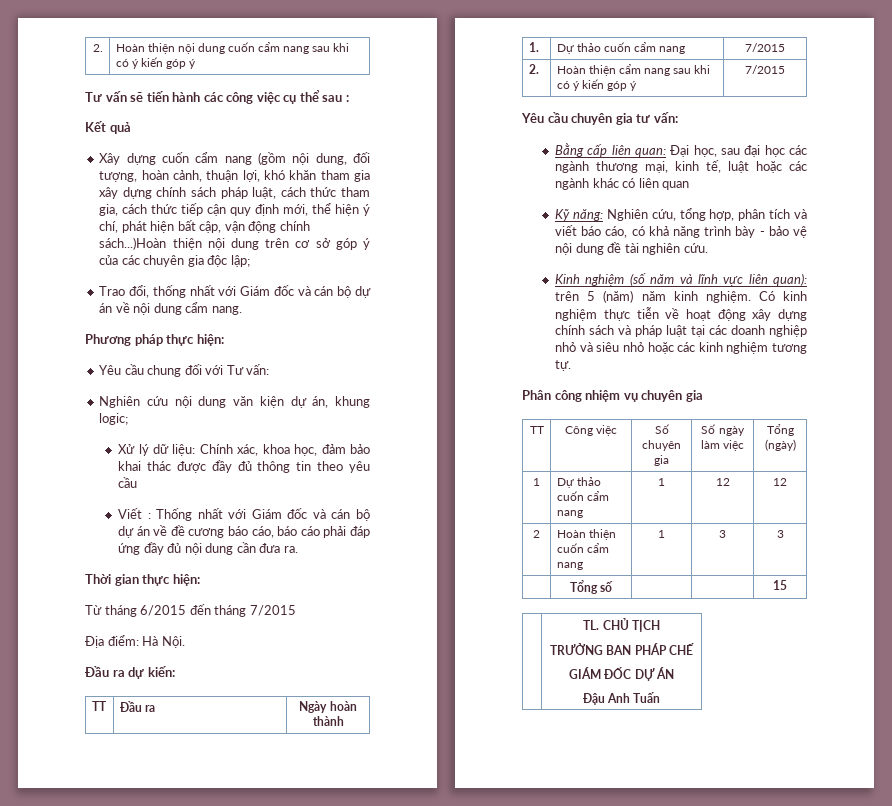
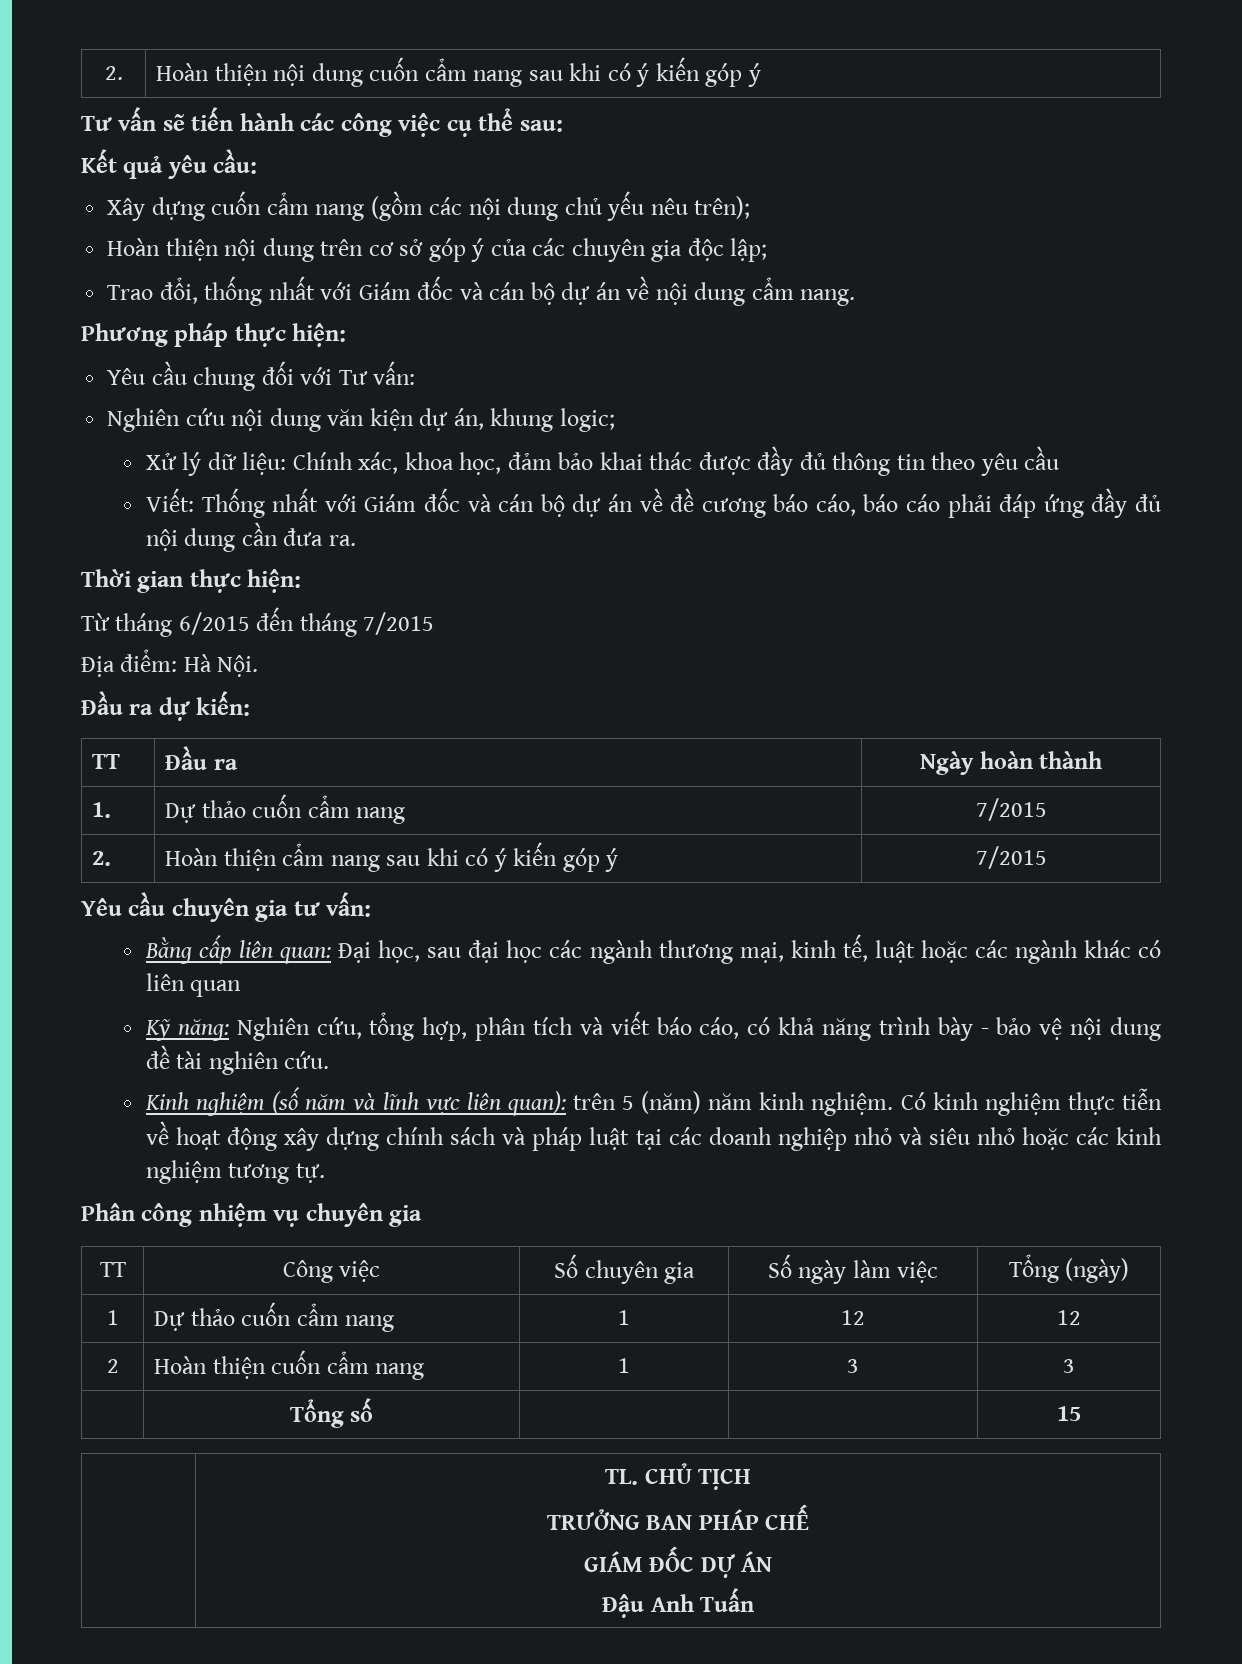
[322,95,349,102] sau : -> [519,119,563,132] sau:
(131, 128) none -> [167,149,258,179] yêu cầu:
[292,152,370,165] [99,170,370,182] [99,187,370,199] [99,203,370,216] [99,220,310,233] [99,237,167,250] nội dung, đối tượng, hoàn cảnh, thuận lợi, khó khăn tham gia xây dựng chính sách pháp luật, cách thức tham gia, cách thức tiếp cận quy định mới, thể hiện ý chí, phát hiện bất cập, vận động chính sách...)Hoàn -> [429,191,751,221] [107,238,161,256] các nội dung chủ yếu nêu trên); // Hoàn
[118,508,151,519] Viết : -> [146,488,195,512] Viết:

